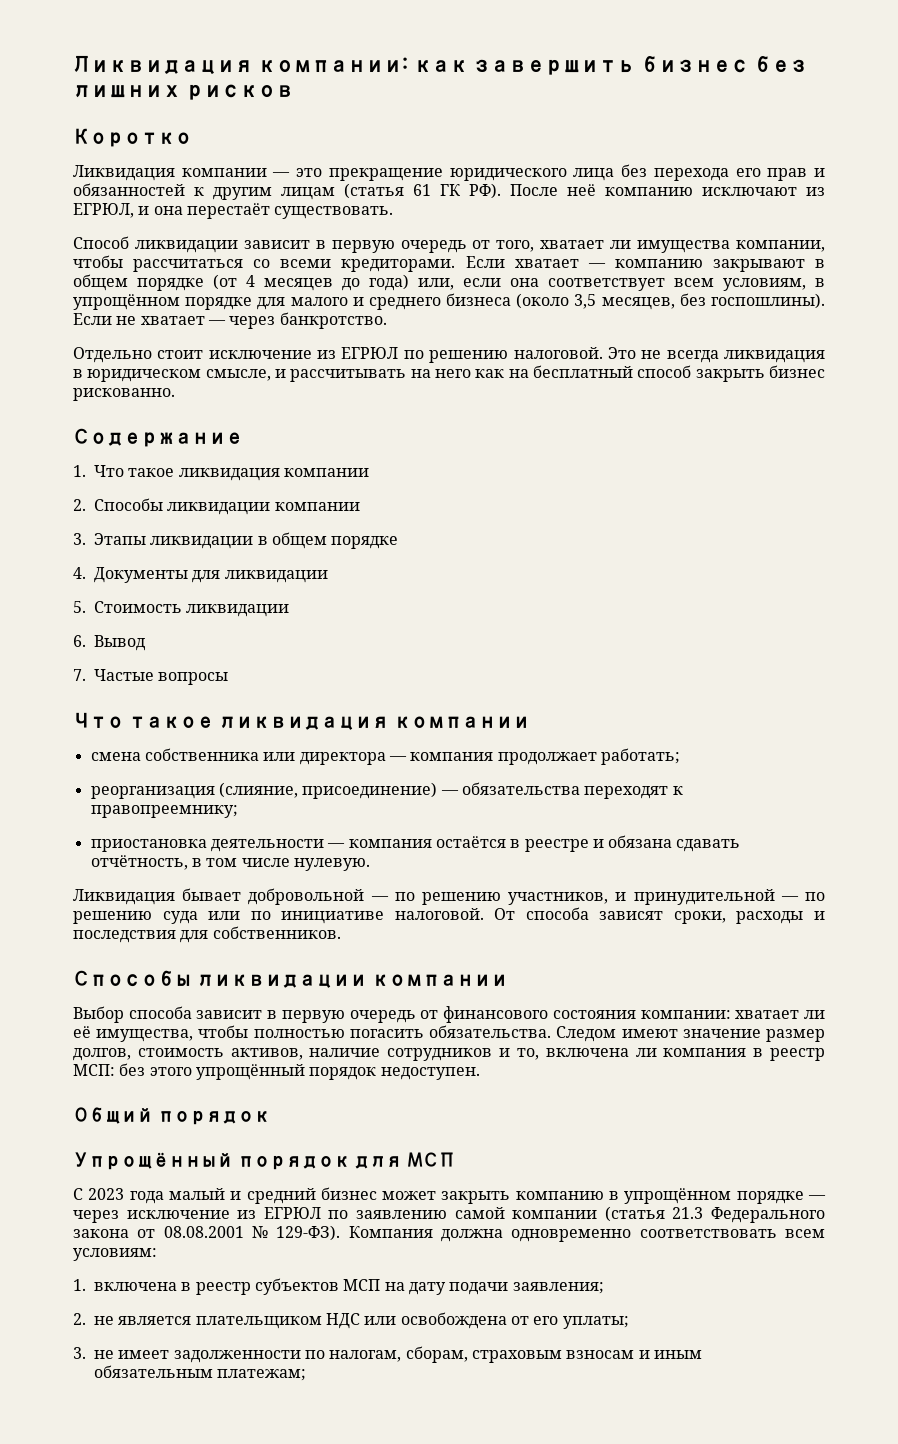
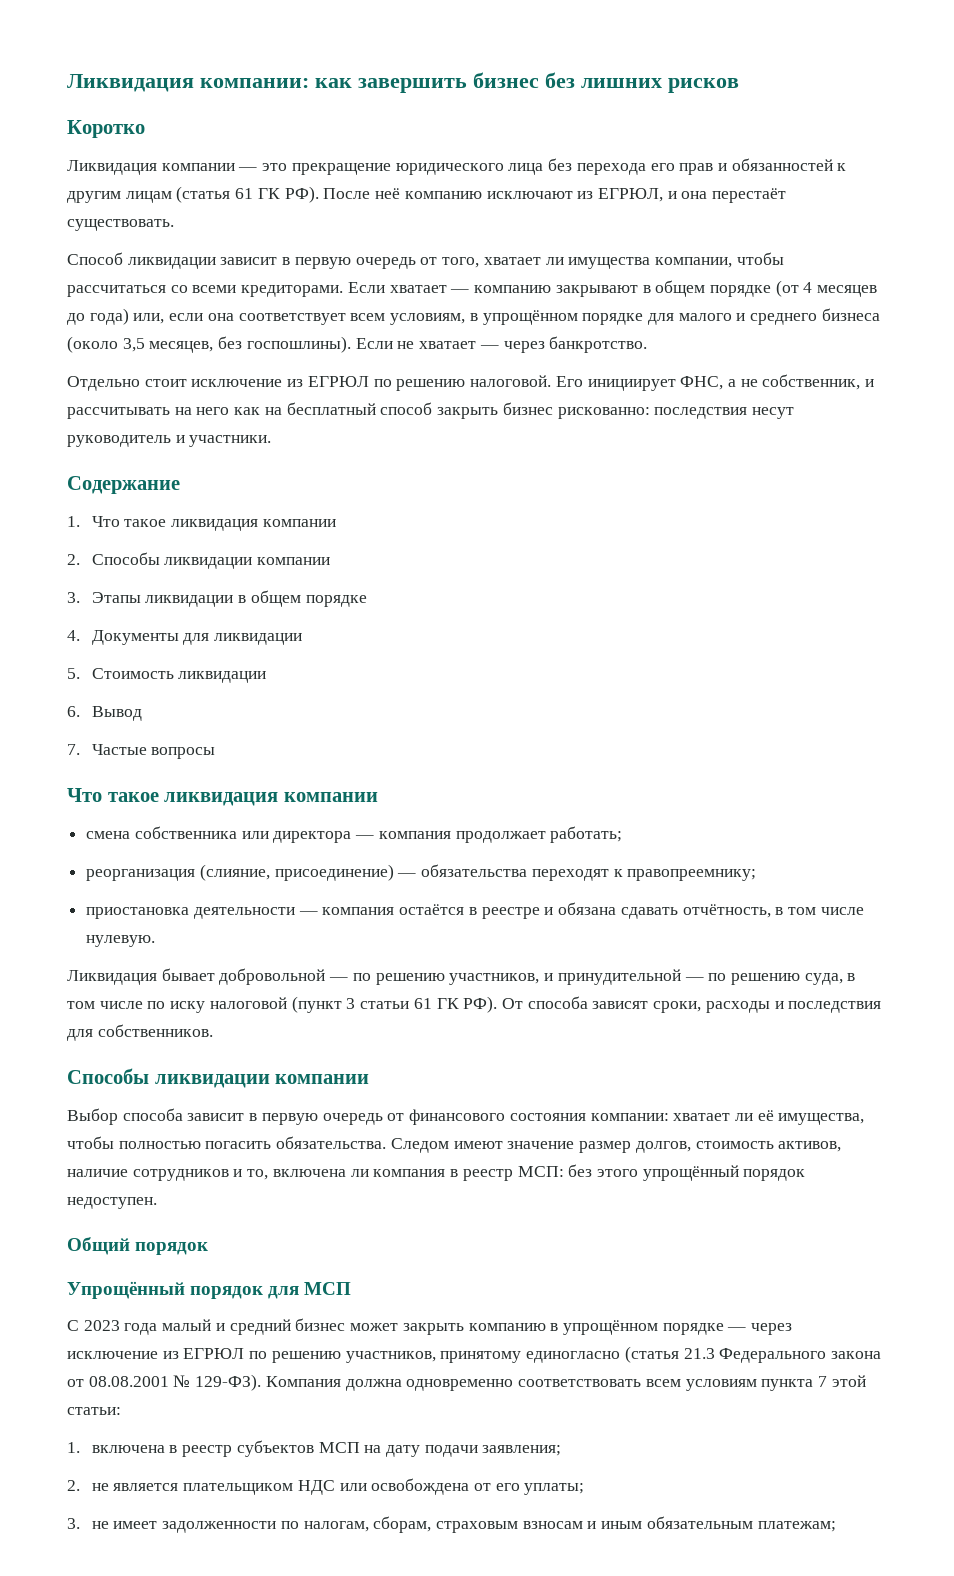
[607,347,826,363] [73,369,271,382] Это не всегда ликвидация в юридическом смысле, -> [555,374,861,391] Его инициирует ФНС, а не собственник,
[73,388,175,401] рискованно. -> [557,407,794,419] [67,435,272,447] рискованно: последствия несут руководитель и участники.
[162,908,484,924] суда или по инициативе налоговой. -> [804,973,856,985] [67,996,498,1013] суда, в том числе по иску налоговой (пункт 3 статьи 61 ГК РФ).
[356,1207,598,1219] заявлению самой компании -> [271,1351,621,1363] решению участников, принятому единогласно
[73,1248,157,1261] условиям: -> [685,1375,866,1391] [67,1407,121,1415] условиям пункта 7 этой статьи:

